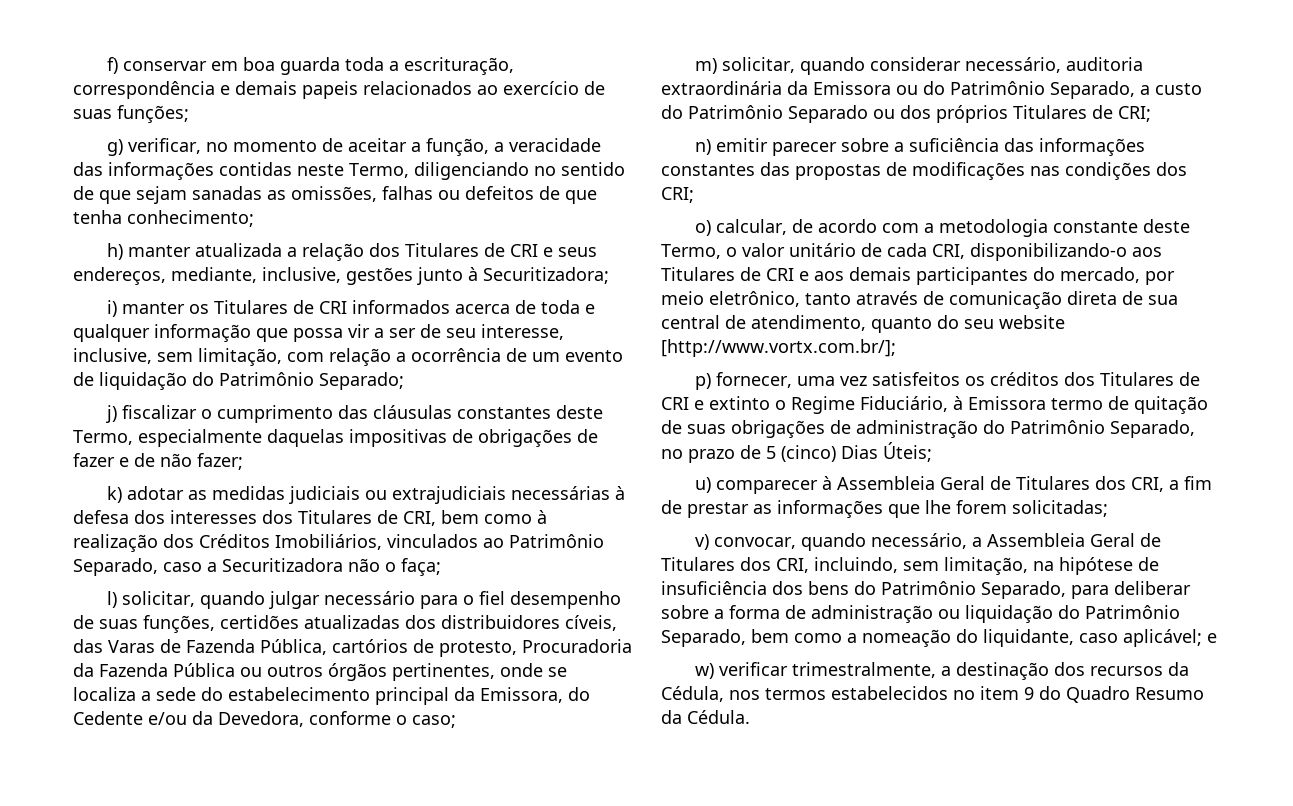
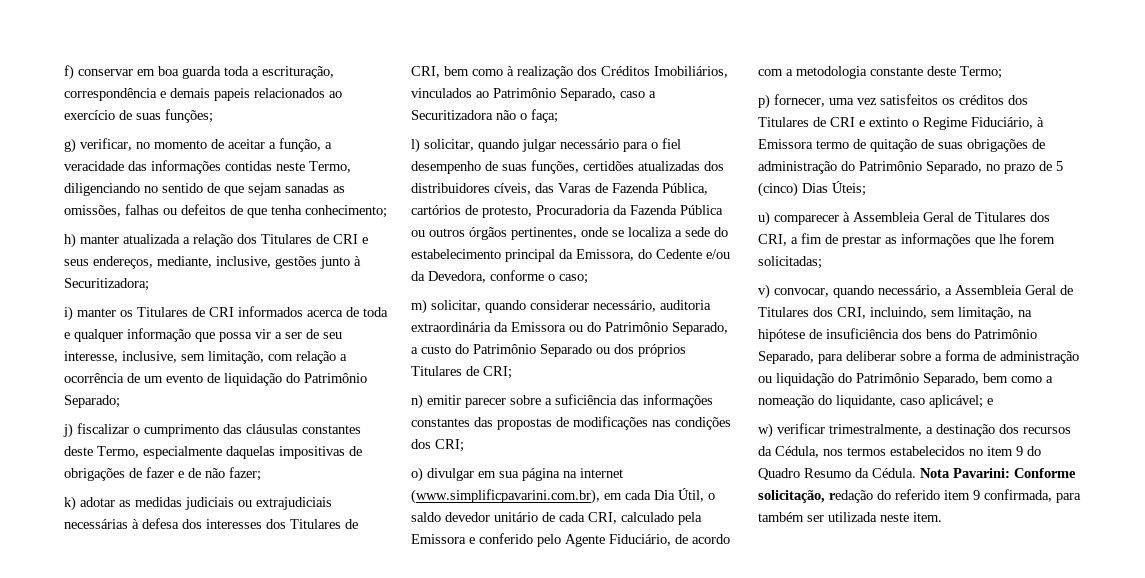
[716,219,788,235] calcular, -> [427,468,623,481] [411,488,715,504] [411,512,702,525] [411,533,671,547] divulgar em sua página na internet (www.simplificpavarini.com.br), em cada Dia Útil, o saldo devedor unitário de cada CRI, calculado pela Emissora e conferido pelo Agente Fiduciário,
[661,243,1162,261] [661,267,1175,285] [661,291,1178,309] [661,315,1065,333] [661,339,896,357] Termo, o valor unitário de cada CRI, disponibilizando-o aos Titulares de CRI e aos demais participantes do mercado, por meio eletrônico, tanto através de comunicação direta de sua central de atendimento, quanto do seu website [http://www.vortx.com.br/]; -> [960,66,1002,79] Termo;
(750, 717) none -> [920,468,1076,478] [758,489,1081,503] [758,512,942,522] Nota Pavarini: Conforme solicitação, redação do referido item 9 confirmada, para também ser utilizada neste item.

